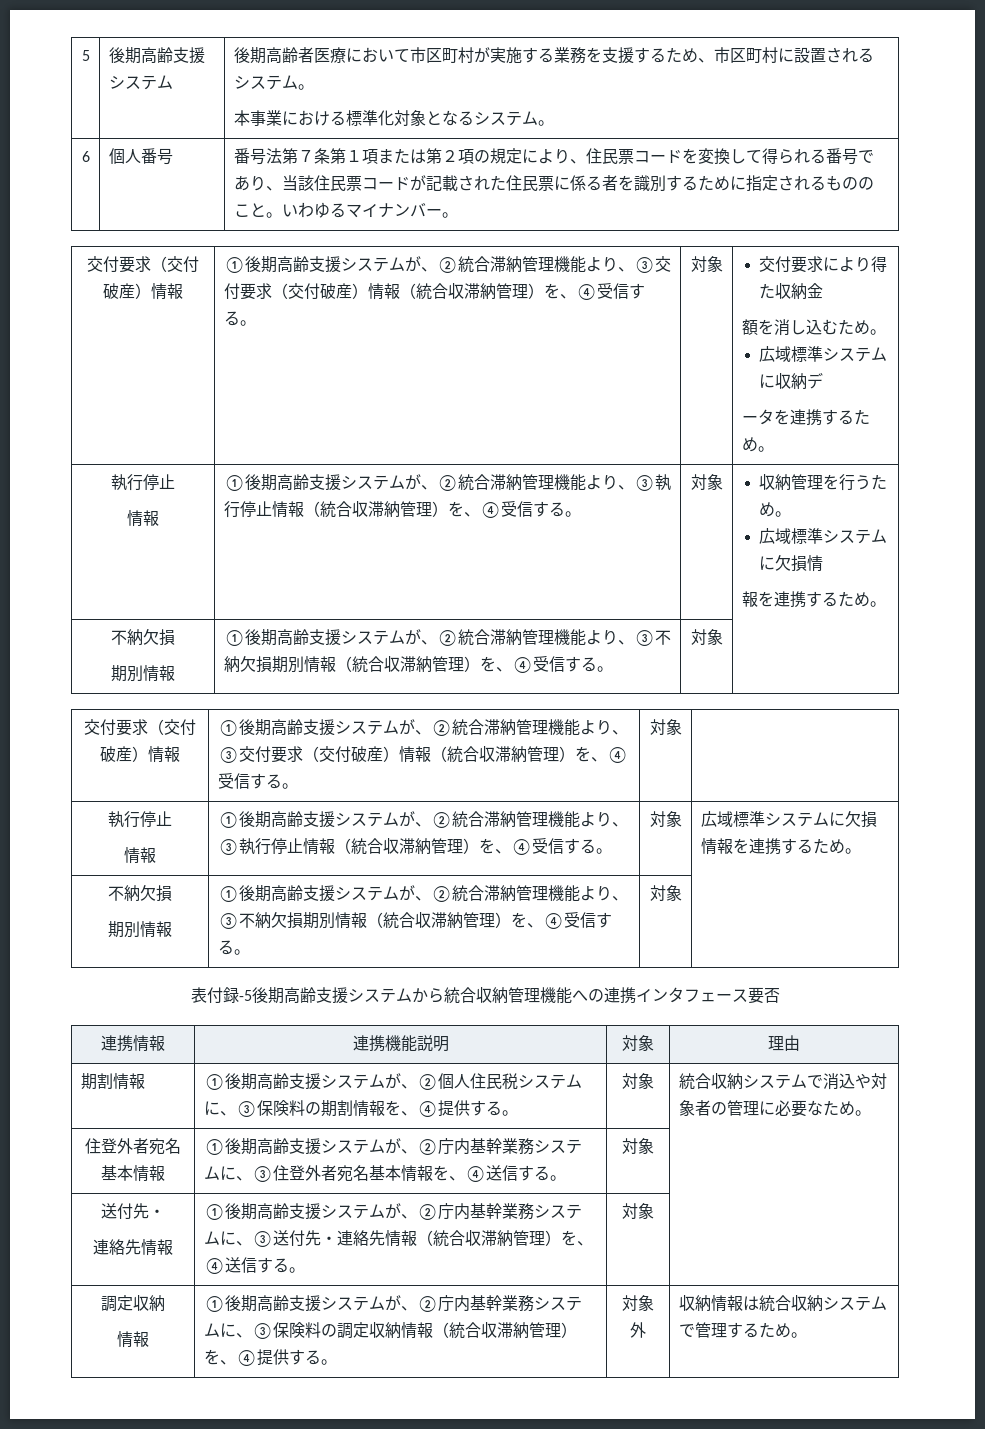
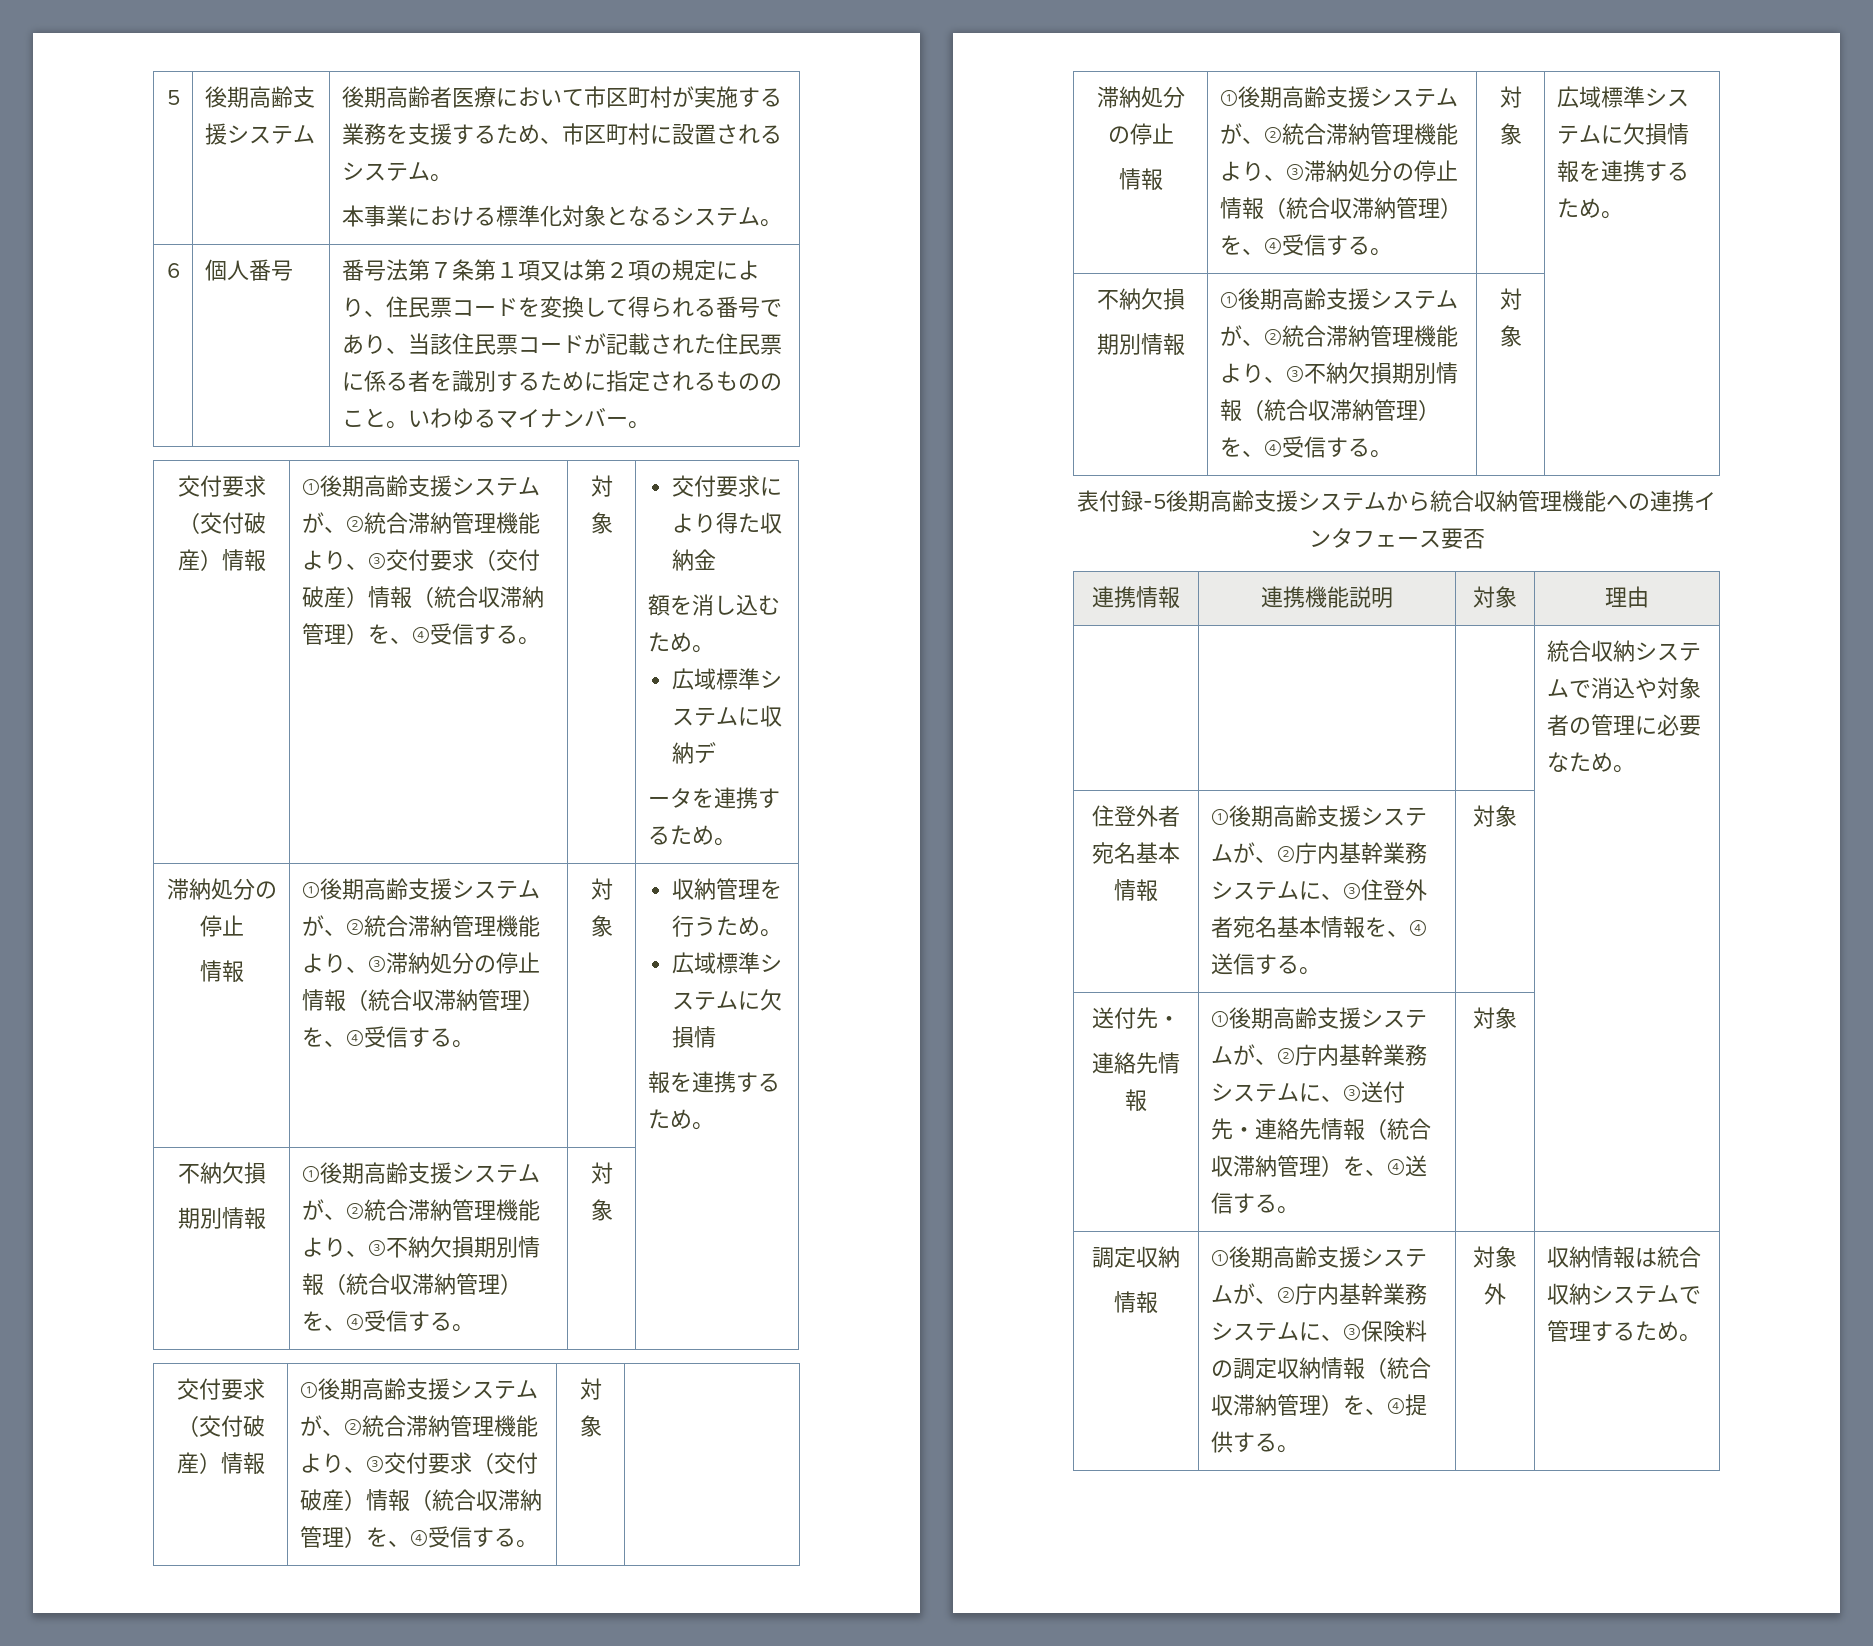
[377,148,410,164] また -> [539,261,562,281] 又
[111,474,143,491] 執行 -> [166,878,277,900] 滞納処分の
[654,474,671,491] [223,501,240,518] 執行 -> [385,952,496,974] 滞納処分の
[108,811,140,828] 執行 -> [1096,86,1185,108] [1107,126,1130,144] 滞納処分の
[238,838,271,855] 執行 -> [1303,160,1414,182] 滞納処分の
[80,1073,145,1090] [203,1073,582,1090] [203,1100,518,1117] [622,1073,654,1089] 期割情報 | ①後期高齢支援システムが、②個人住民税システムに、③保険料の期割情報を、④提供する。 | 対象 -> (1649, 597) | |

